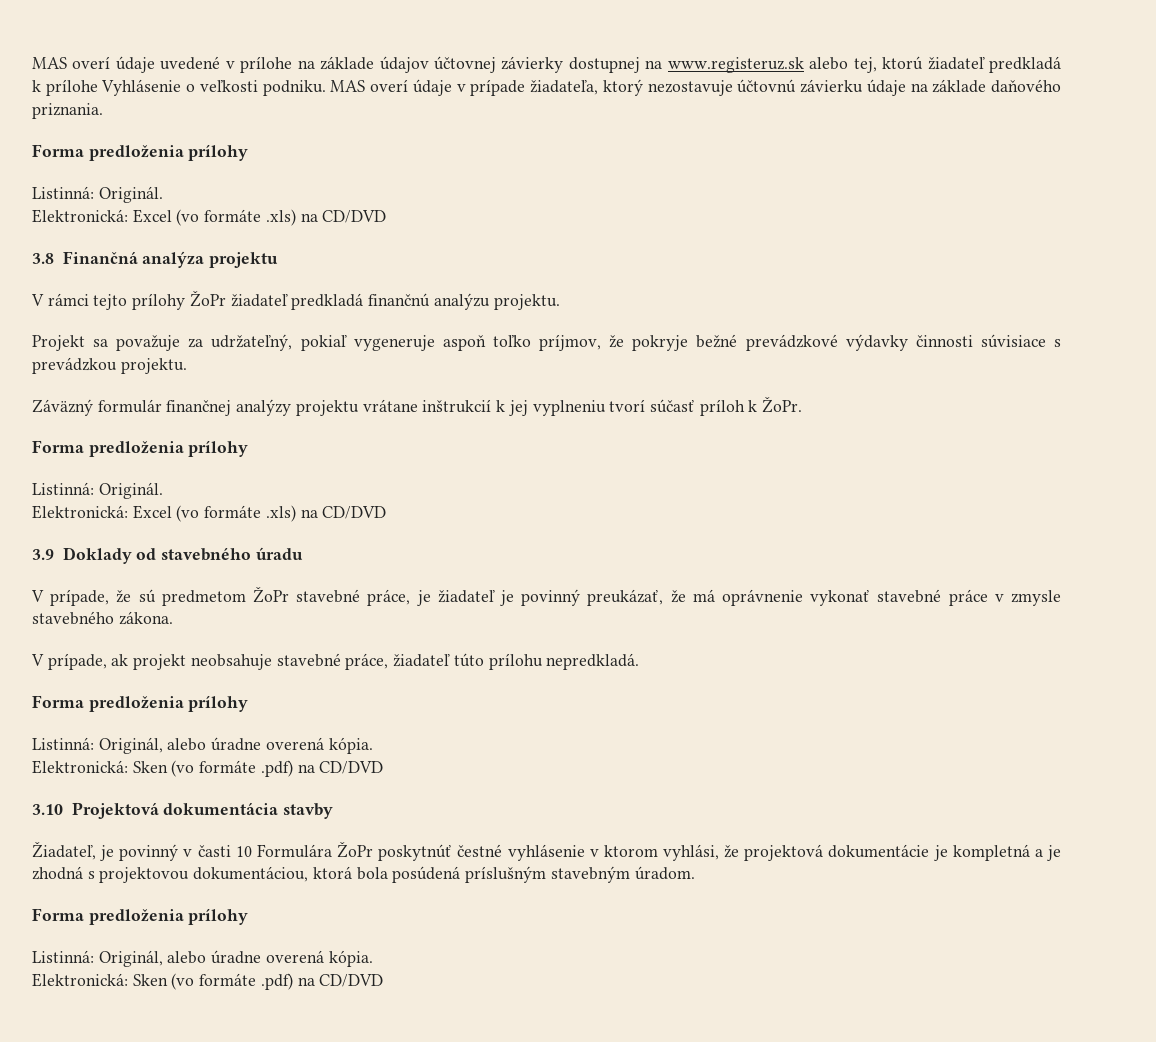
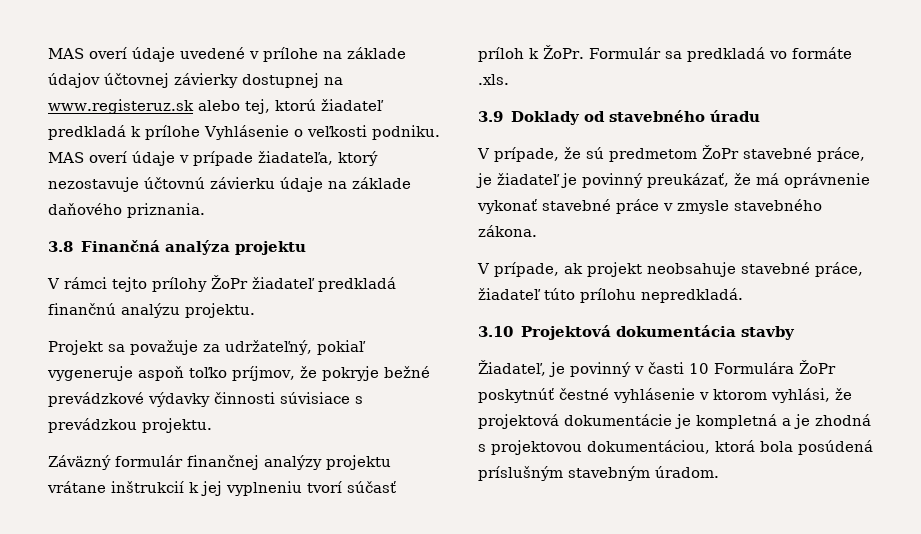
[32,144,249,161] [32,186,163,203] [32,209,387,226] // Forma predloženia prílohy // Listinná: Originál. // Elektronická: Excel (vo formáte .xls) na CD/DVD -> (205, 210) none
[32,440,249,457] [32,482,163,499] [32,505,387,522] // Forma predloženia prílohy // Listinná: Originál. // Elektronická: Excel (vo formáte .xls) na CD/DVD -> [588,47,852,62] [478,74,509,85] Formulár sa predkladá vo formáte .xls.
[32,695,249,712] [32,737,373,754] [32,760,384,777] // Forma predloženia prílohy // Listinná: Originál, alebo úradne overená kópia. // Elektronická: Sken (vo formáte .pdf) na CD/DVD -> (743, 295) none
[32,908,249,925] [32,950,373,967] [32,973,384,990] // Forma predloženia prílohy // Listinná: Originál, alebo úradne overená kópia. // Elektronická: Sken (vo formáte .pdf) na CD/DVD -> (719, 472) none

